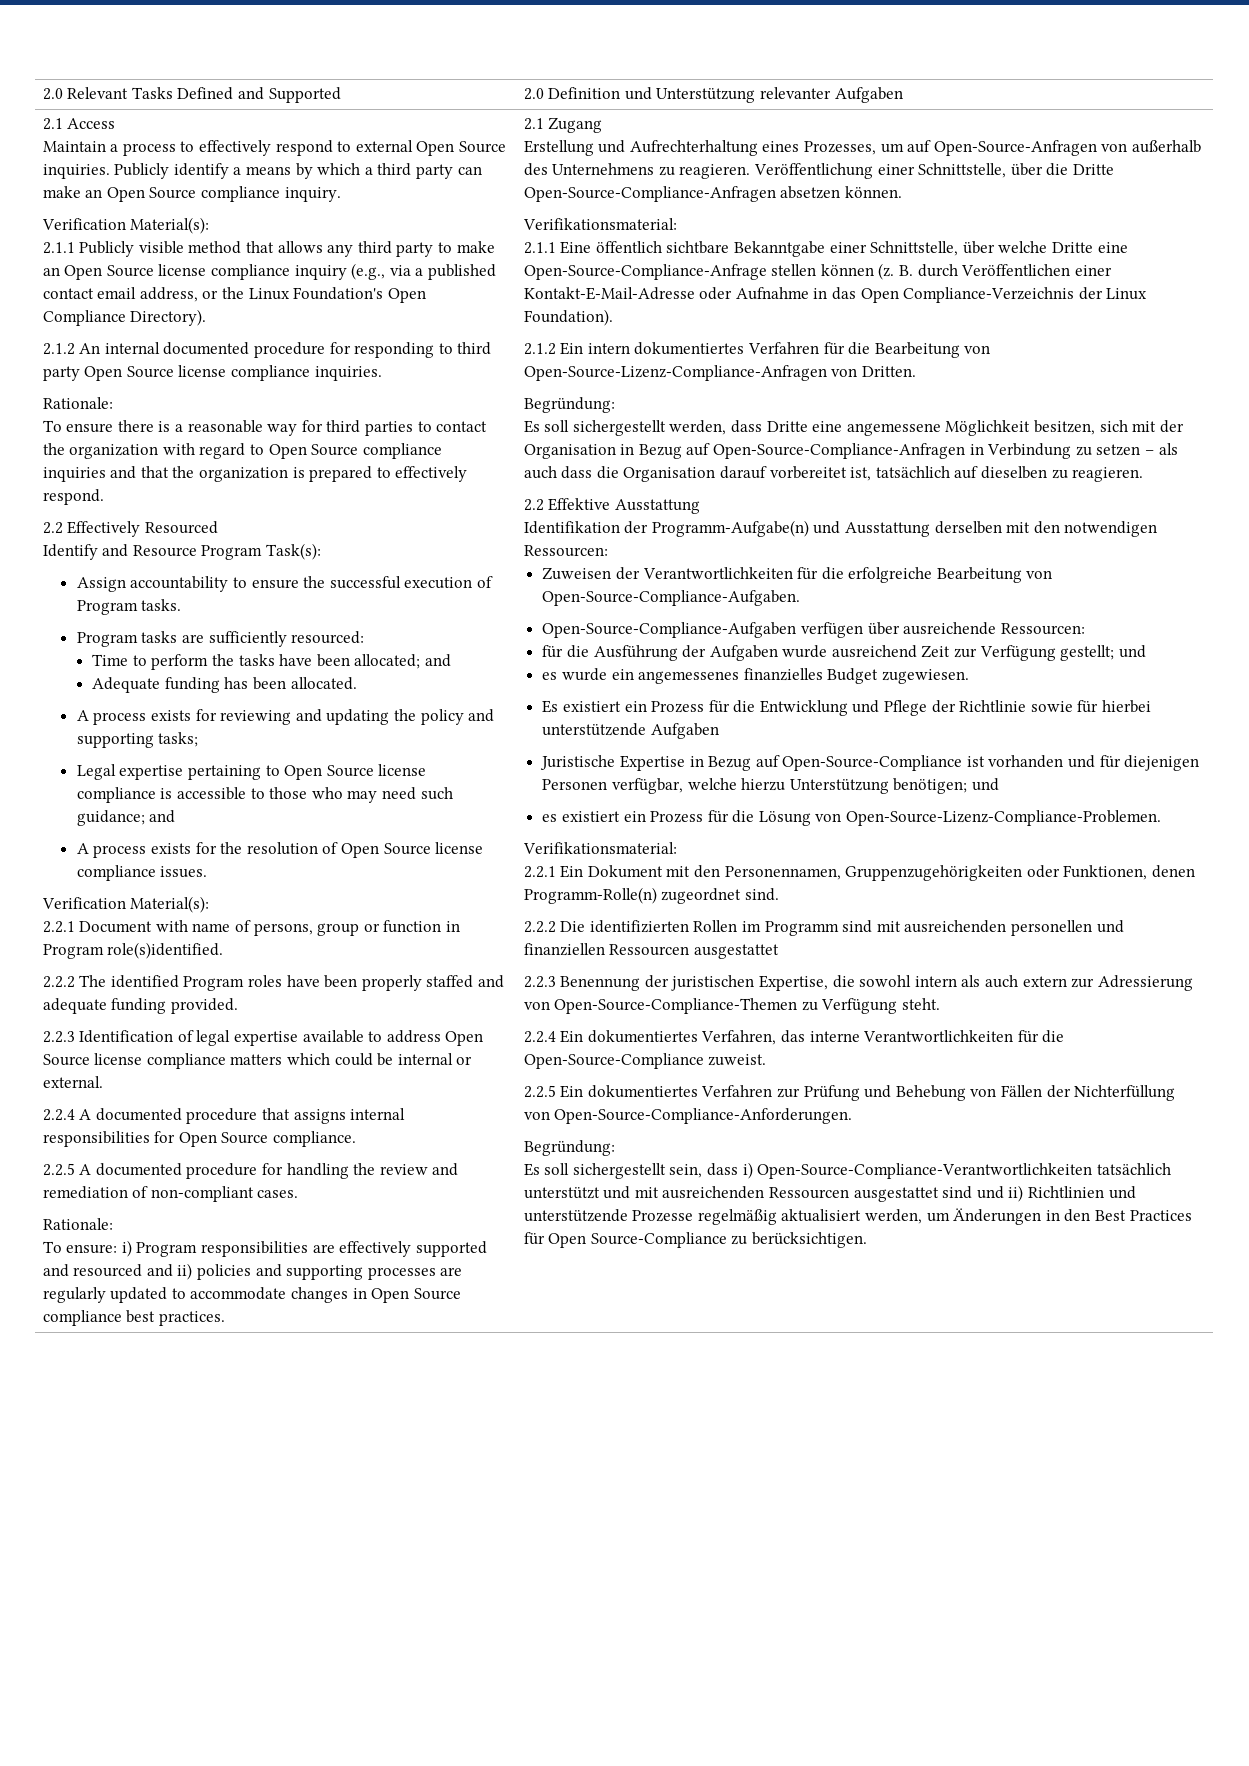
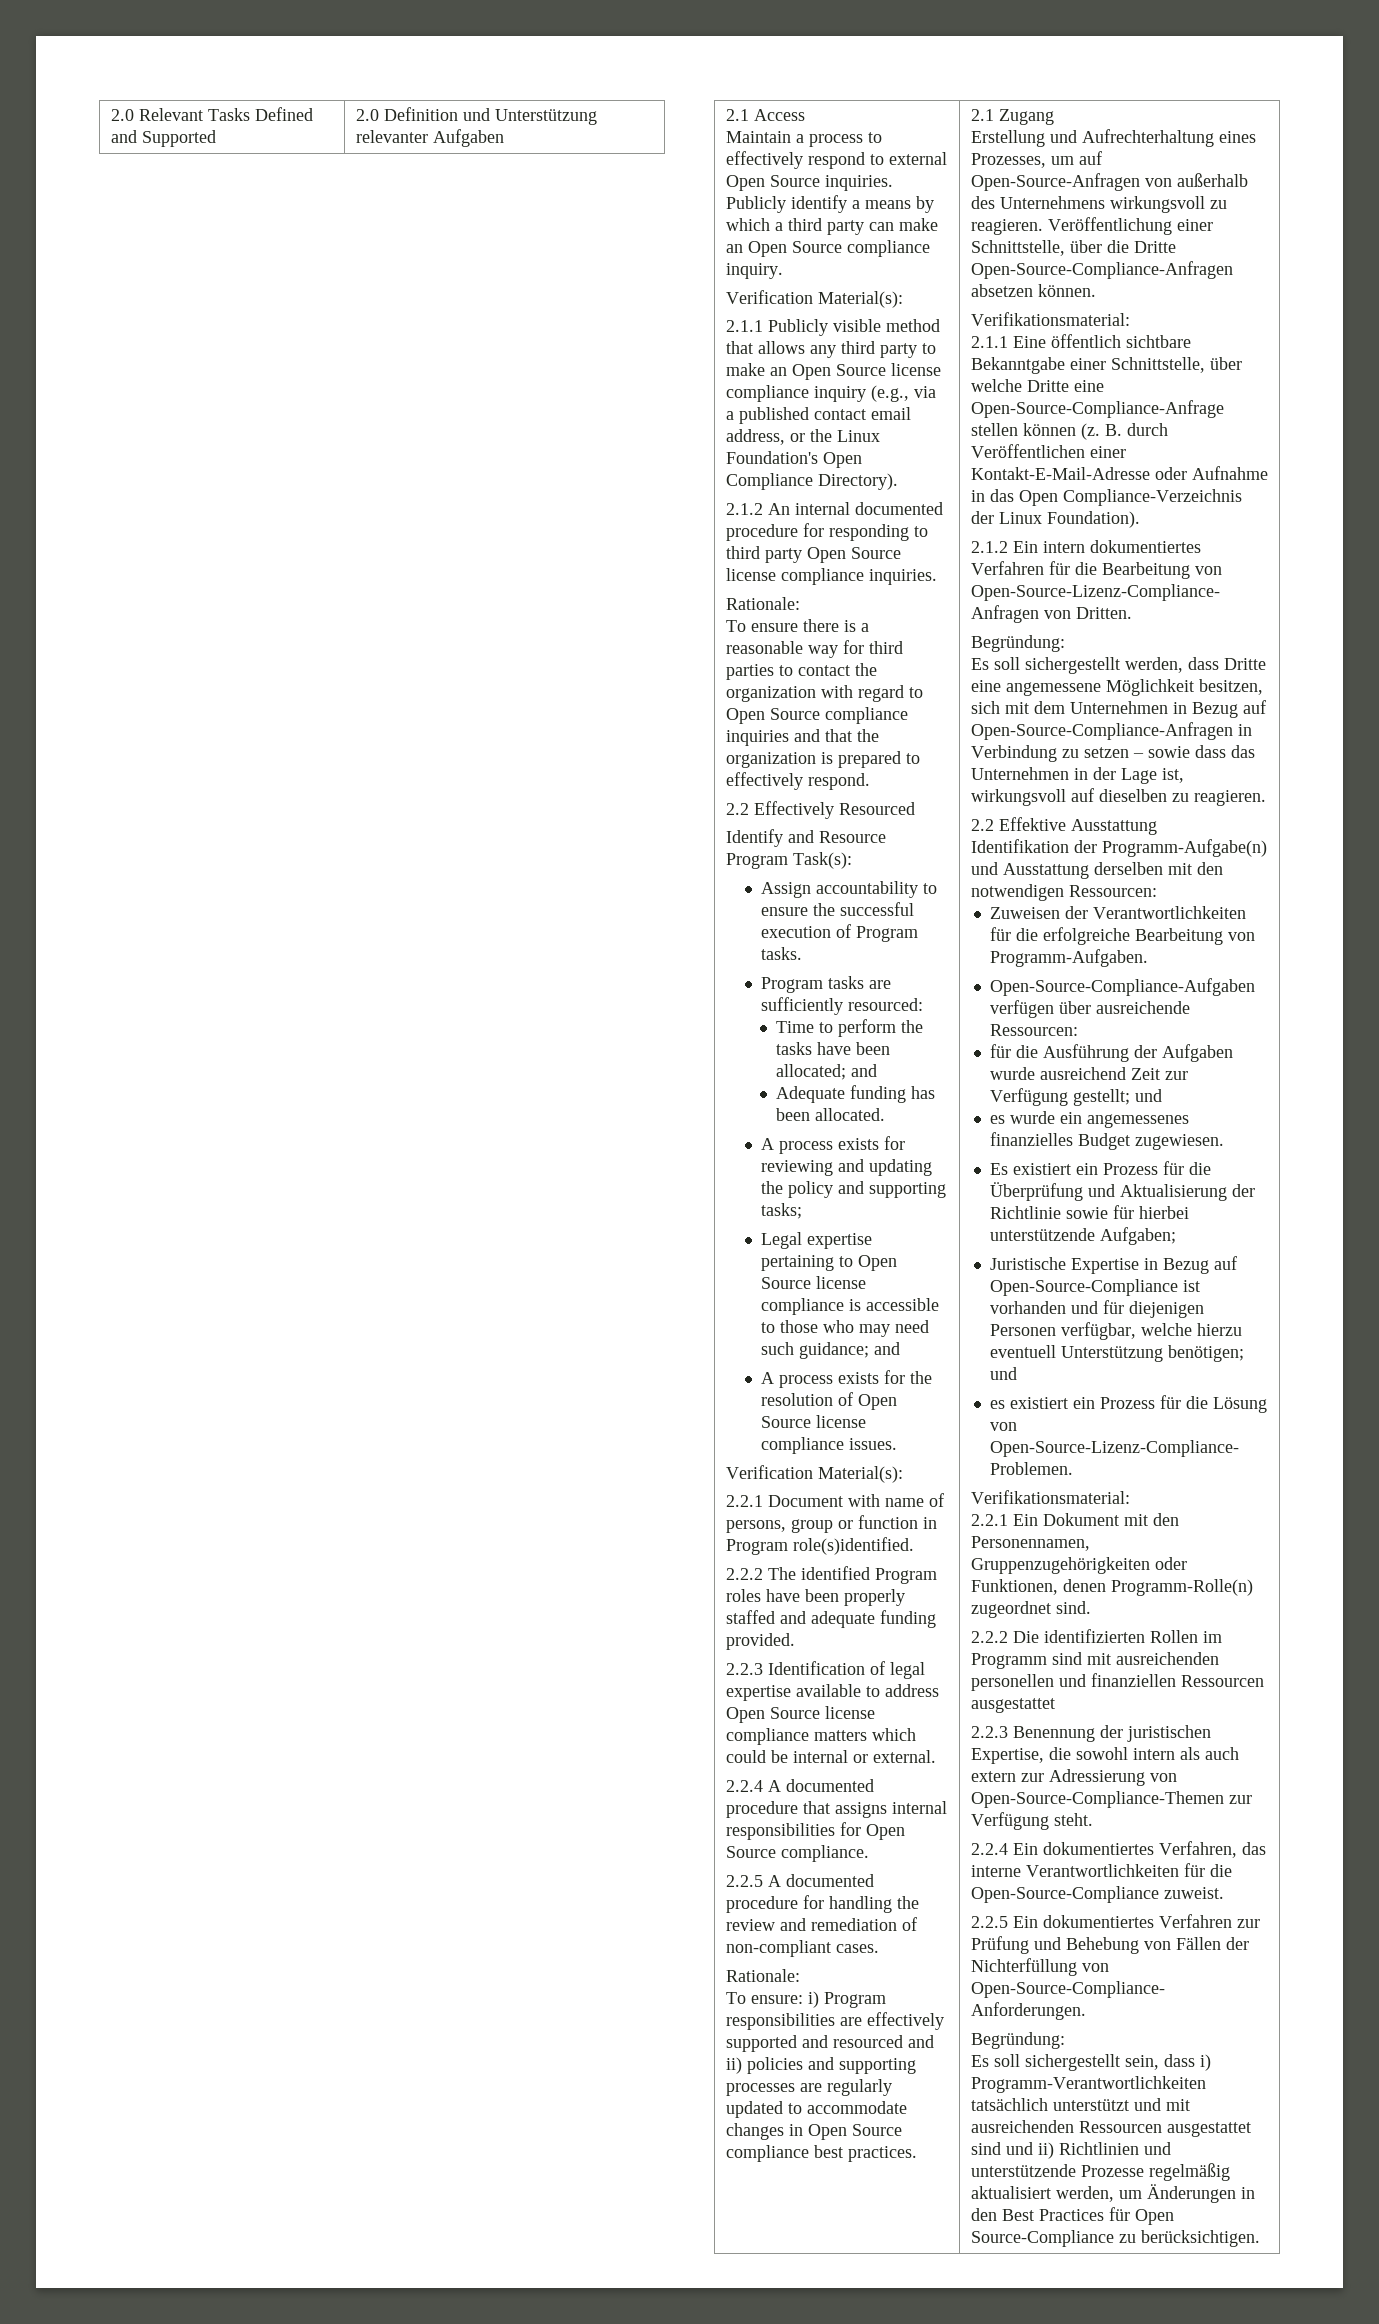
(655, 169) none -> [1109,196,1205,213] wirkungsvoll
[1159,420,1184,433] [523,444,616,459] der Organisation -> [1033,701,1168,714] dem Unternehmen
[1158,443,1178,455] [523,466,950,482] als auch dass die Organisation darauf vorbereitet ist, tatsächlich -> [1147,745,1255,758] [970,767,1184,784] [970,789,1066,806] sowie dass das Unternehmen in der Lage ist, wirkungsvoll
[542,590,801,606] Open-Source-Compliance-Aufgaben. -> [990,949,1149,967] Programm-Aufgaben.
[759,700,928,716] Entwicklung und Pflege -> [990,1182,1228,1201] Überprüfung und Aktualisierung
[650,723,719,739] Aufgaben -> [1100,1227,1177,1245] Aufgaben;
(786, 784) none -> [990,1345,1057,1358] eventuell
[801,1001,818,1011] zu -> [1228,1795,1252,1804] zur
[757,1163,1093,1179] Open-Source-Compliance-Verantwortlichkeiten -> [970,2076,1206,2093] Programm-Verantwortlichkeiten

